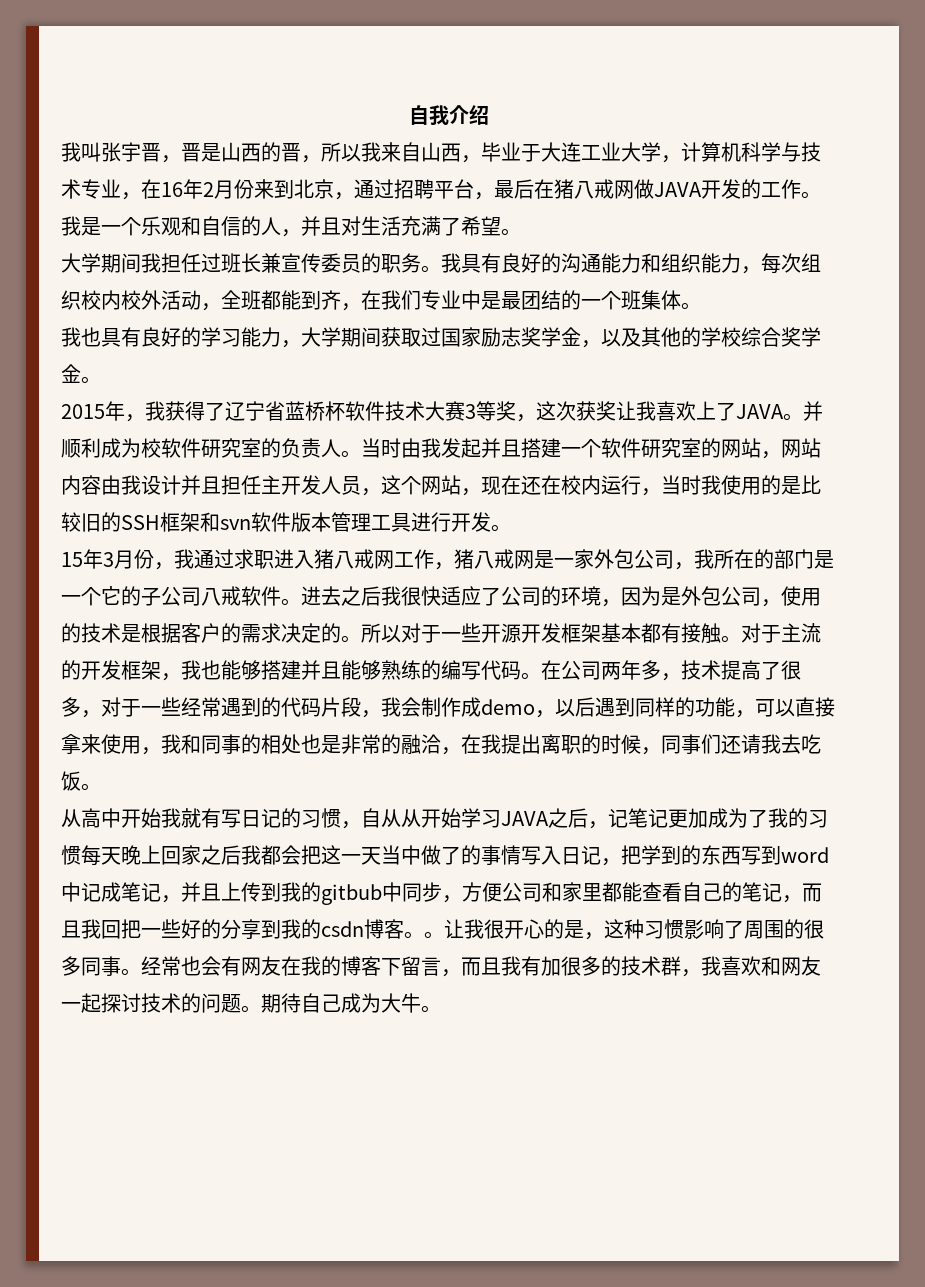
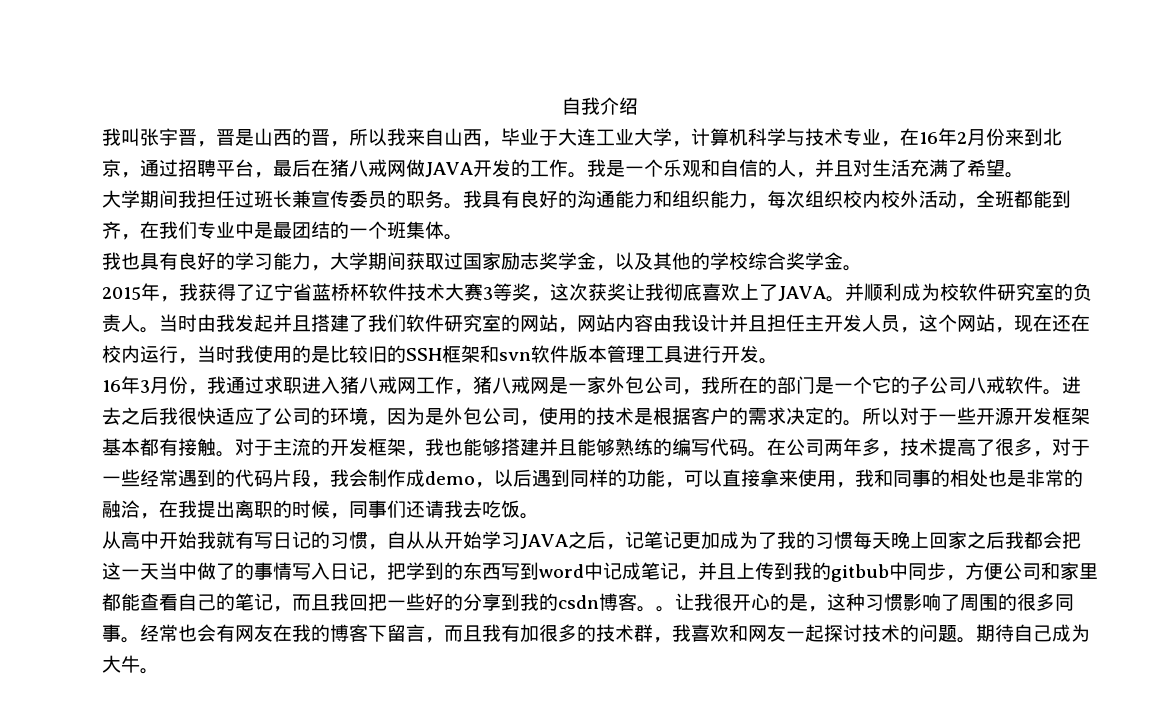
(656, 411) none -> [664,283,702,301] 彻底
[561,439,601,458] 一个 -> [349,314,406,332] 了我们
[61,552,83,567] 15 -> [102,380,121,392] 16

